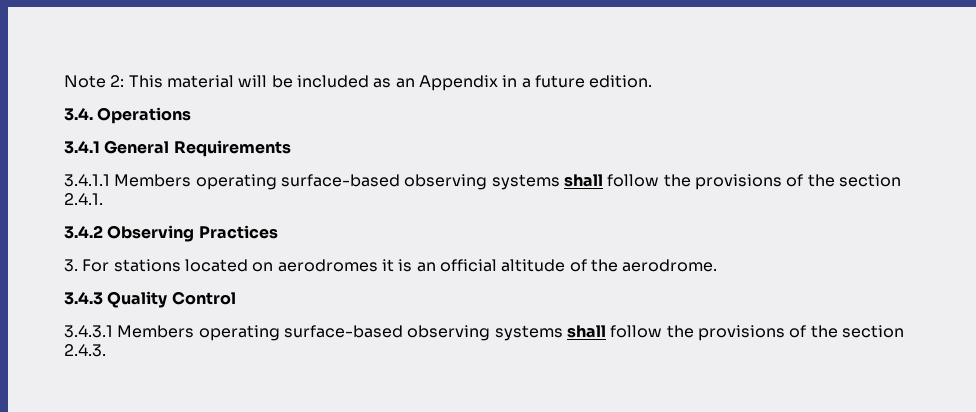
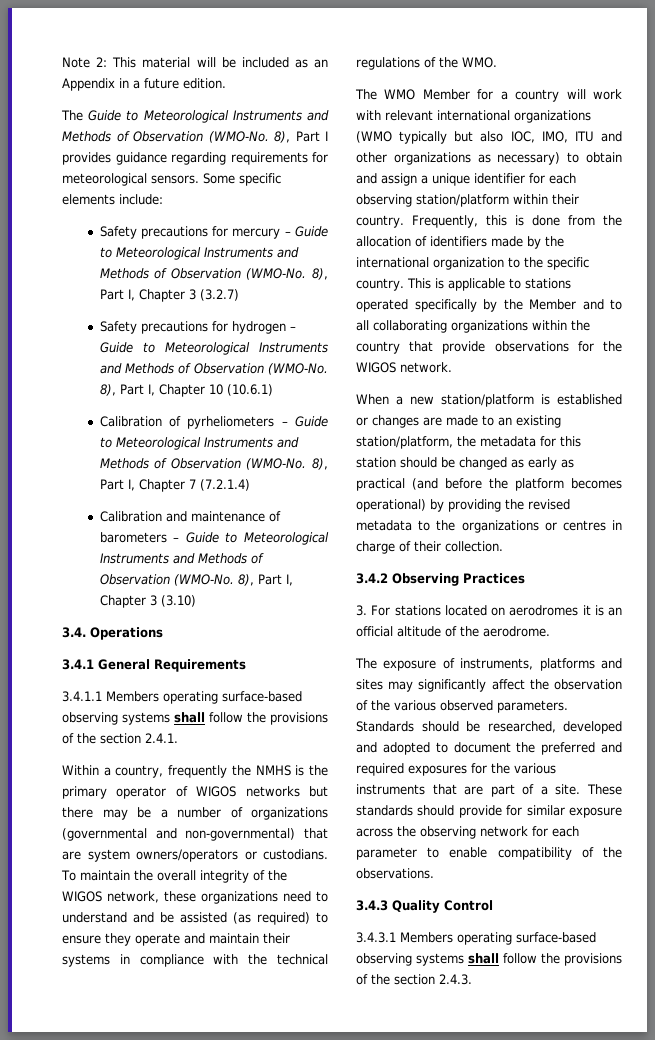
(653, 81) none -> [61,110,329,123] [62,131,328,143] [62,152,328,165] [62,173,281,186] [62,194,163,205] [99,226,328,239] [99,247,299,260] [99,268,328,280] [99,289,239,302] [99,321,296,334] [99,342,328,355] [99,363,328,375] [99,384,273,397] [99,416,328,429] [99,437,299,450] [99,458,328,470] [99,479,250,492] [99,511,281,522] [99,532,329,545] [99,553,264,564] [99,574,293,586] [99,595,196,608] // The Guide to Meteorological Instruments and Methods of Observation (WMO-No. 8), Part I provides guidance regarding requirements for meteorological sensors. Some specific elements include: // Safety precautions for mercury – Guide to Meteorological Instruments and Methods of Observation (WMO-No. 8), Part I, Chapter 3 (3.2.7) // Safety precautions for hydrogen – Guide to Meteorological Instruments and Methods of Observation (WMO-No. 8), Part I, Chapter 10 (10.6.1) // Calibration of pyrheliometers – Guide to Meteorological Instruments and Methods of Observation (WMO-No. 8), Part I, Chapter 7 (7.2.1.4) // Calibration and maintenance of barometers – Guide to Meteorological Instruments and Methods of Observation (WMO-No. 8), Part I, Chapter 3 (3.10)
(103, 199) none -> [62,765,328,778] [62,786,328,799] [62,807,328,820] [62,828,328,841] [62,849,328,862] [61,870,287,883] [62,891,328,904] [62,912,328,925] [62,933,290,946] [62,954,328,967] [356,57,497,70] [355,89,622,102] [356,110,591,123] [356,131,622,144] [356,152,622,165] [356,173,576,186] [356,194,579,207] [356,215,622,228] [356,236,564,249] [356,257,589,270] [356,278,571,291] [356,299,622,312] [356,320,590,333] [356,341,622,354] [356,362,452,373] [356,394,622,407] [356,415,561,428] [356,436,581,449] [356,457,574,470] [356,478,622,491] [356,499,570,512] [356,520,622,533] [356,541,503,554] // Within a country, frequently the NMHS is the primary operator of WIGOS networks but there may be a number of organizations (governmental and non-governmental) that are system owners/operators or custodians. To maintain the overall integrity of the WIGOS network, these organizations need to understand and be assisted (as required) to ensure they operate and maintain their systems in compliance with the technical regulations of the WMO. // The WMO Member for a country will work with relevant international organizations (WMO typically but also IOC, IMO, ITU and other organizations as necessary) to obtain and assign a unique identifier for each observing station/platform within their country. Frequently, this is done from the allocation of identifiers made by the international organization to the specific country. This is applicable to stations operated specifically by the Member and to all collaborating organizations within the country that provide observations for the WIGOS network. // When a new station/platform is established or changes are made to an existing station/platform, the metadata for this station should be changed as early as practical (and before the platform becomes operational) by providing the revised metadata to the organizations or centres in charge of their collection.
(718, 265) none -> [355,658,622,671] [356,679,622,692] [356,700,568,713] [356,721,622,734] [356,742,622,755] [356,763,556,776] [356,784,622,797] [356,805,622,818] [356,826,579,839] [356,847,622,860] [356,868,434,879] // The exposure of instruments, platforms and sites may significantly affect the observation of the various observed parameters. Standards should be researched, developed and adopted to document the preferred and required exposures for the various instruments that are part of a site. These standards should provide for similar exposure across the observing network for each parameter to enable compatibility of the observations.

